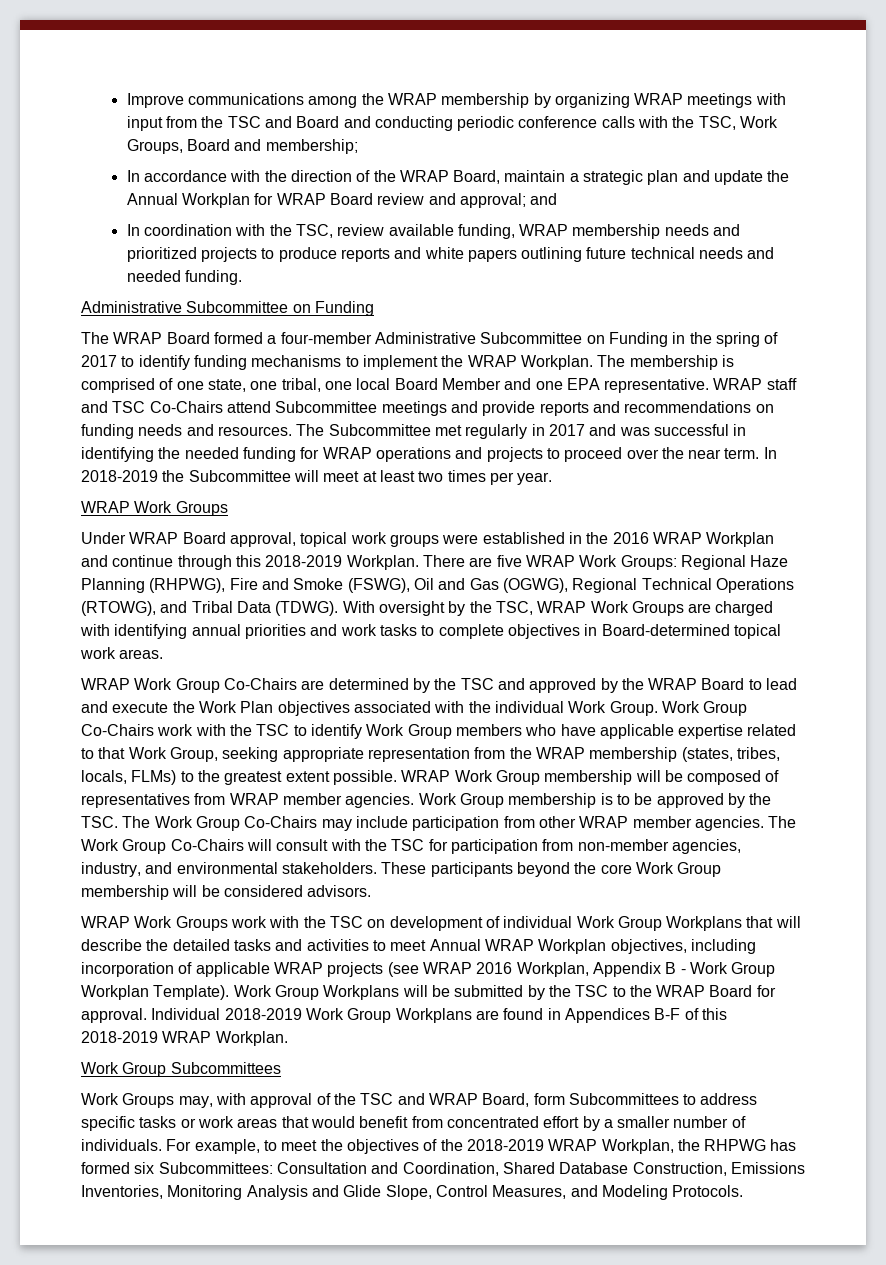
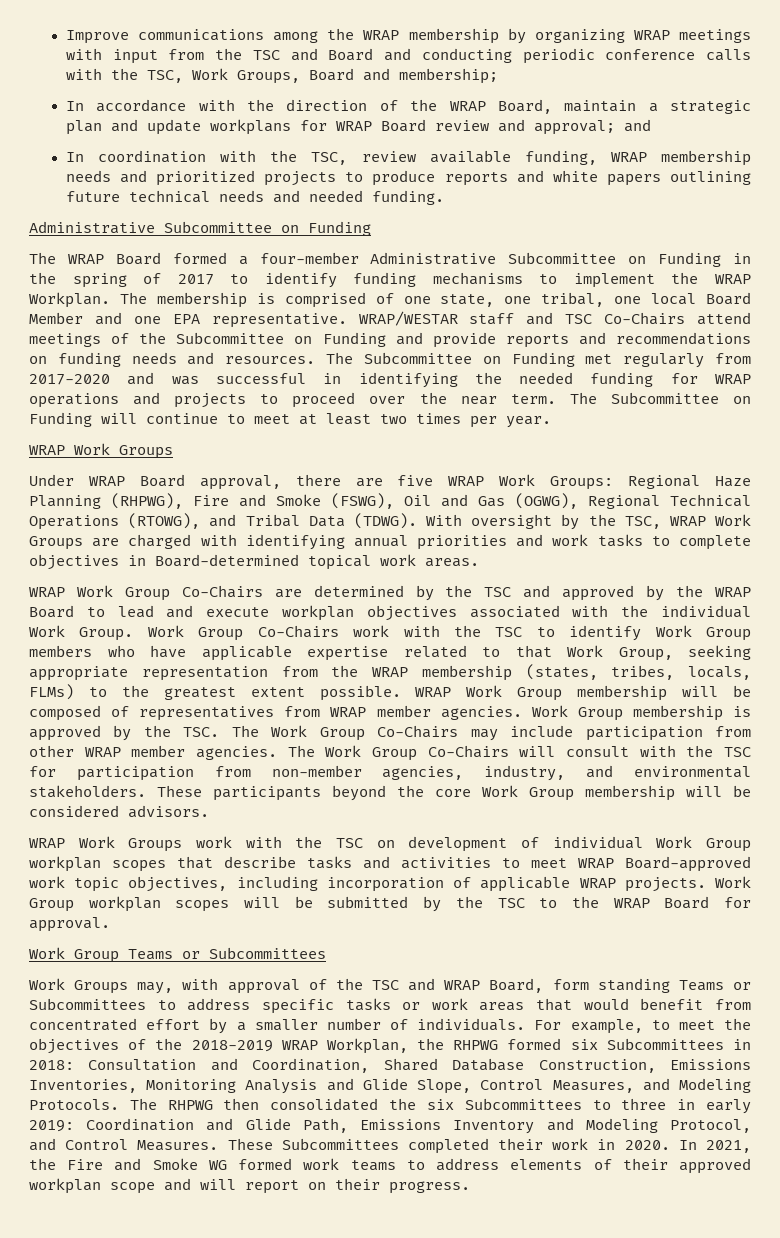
[767,170,790,182] [126,193,250,208] the Annual Workplan -> [209,119,291,135] workplans
[713,378,763,390] WRAP -> [358,311,458,326] WRAP/WESTAR
[275,401,447,416] Subcommittee meetings -> [29,332,386,347] meetings of the Subcommittee on Funding
[434,424,585,439] met regularly in 2017 -> [482,352,752,368] [29,374,110,385] on Funding met regularly from 2017-2020
[763,447,777,459] [81,470,319,482] In 2018-2019 the Subcommittee will -> [569,392,751,404] [29,412,245,427] The Subcommittee on Funding will continue to
[300,532,775,547] [81,555,465,570] topical work groups were established in the 2016 WRAP Workplan and continue through this 2018-2019 Workplan. There -> [295,474,341,486] there
[172,701,274,713] the Work Plan -> [282,605,354,621] workplan
[616,793,653,805] to be -> (752, 711) none
[666,916,801,931] [81,939,230,951] Workplans that will describe the detailed -> [29,856,296,872] workplan scopes that describe
[429,939,607,954] Annual WRAP Workplan -> [578,856,751,872] [29,876,120,892] WRAP Board-approved work topic
[327,962,776,977] [81,985,400,1000] projects (see WRAP 2016 Workplan, Appendix B - Work Group Workplan Template). Work Group Workplans -> [624,876,751,892] [29,896,230,912] projects. Work Group workplan scopes
[151,1008,727,1023] [81,1031,288,1046] [81,1062,167,1077] Individual 2018-2019 Work Group Workplans are found in Appendices B-F of this 2018-2019 WRAP Workplan. // Work Group -> [29,947,200,963] // Work Group Teams or
(565, 1099) none -> [597,978,751,993] standing Teams or
[770,1139,797,1151] has -> (499, 1045) none
[158,1162,273,1174] Subcommittees: -> [606,1038,751,1050] [29,1060,74,1070] Subcommittees in 2018:
(744, 1191) none -> [129,1098,752,1114] [29,1118,751,1134] [29,1138,751,1154] [29,1158,752,1174] [29,1178,470,1194] The RHPWG then consolidated the six Subcommittees to three in early 2019: Coordination and Glide Path, Emissions Inventory and Modeling Protocol, and Control Measures. These Subcommittees completed their work in 2020. In 2021, the Fire and Smoke WG formed work teams to address elements of their approved workplan scope and will report on their progress.

